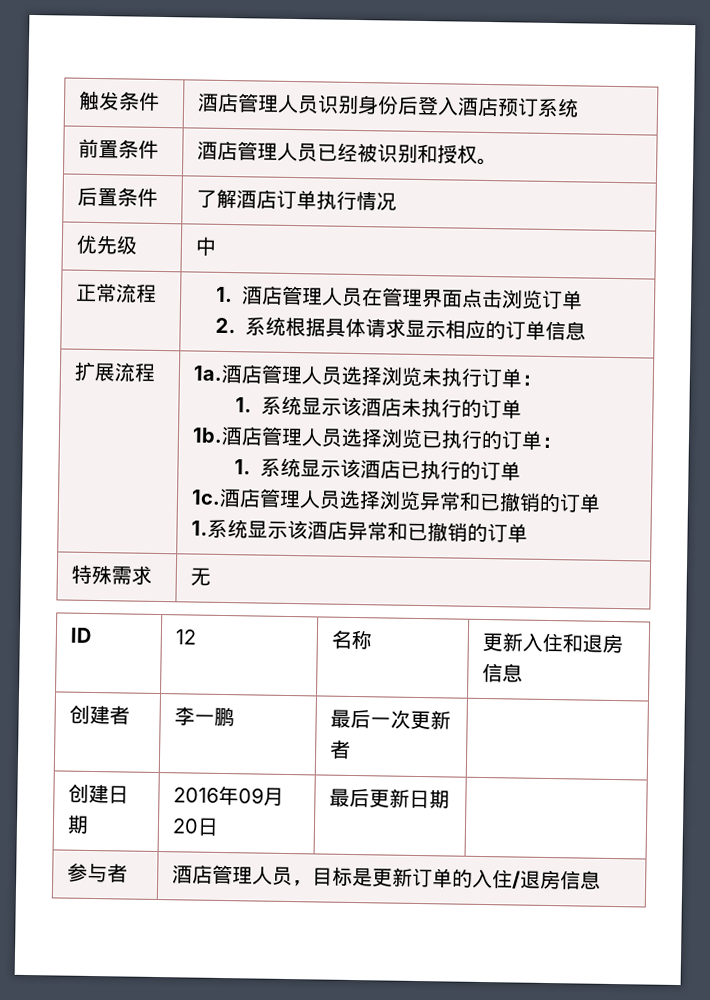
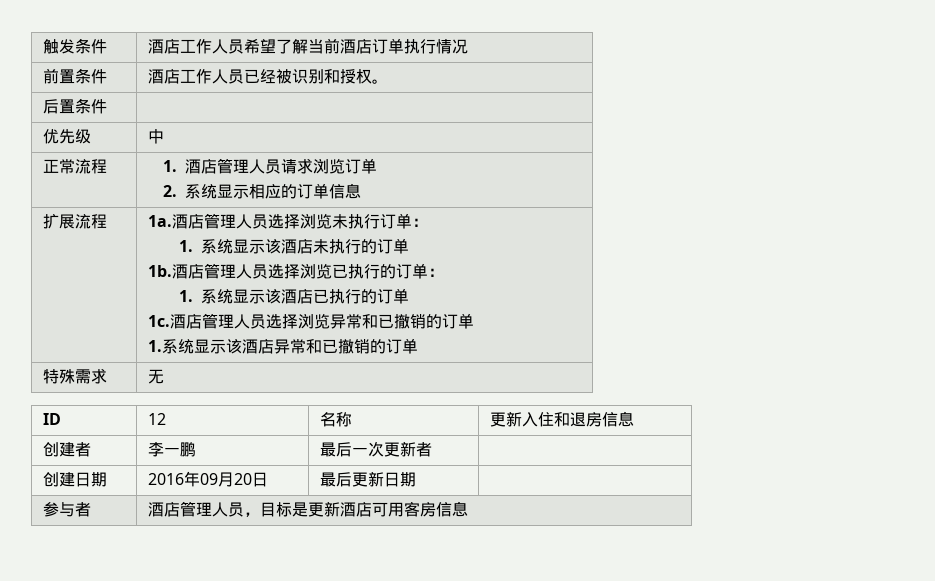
[236,93,579,118] 管理人员识别身份后登入酒店预订系统 -> [179,38,468,54] 工作人员希望了解当前酒店订单执行情况
[236,141,278,161] 管理 -> [179,69,212,84] 工作
[195,188,397,211] 了解酒店订单执行情况 -> (107, 106) none
[360,287,503,309] 在管理界面点击 -> [281,158,314,174] 请求
[284,316,406,338] 根据具体请求 -> (218, 191) none
[411,867,541,889] 订单的入住/退 -> [339,501,420,517] 酒店可用客

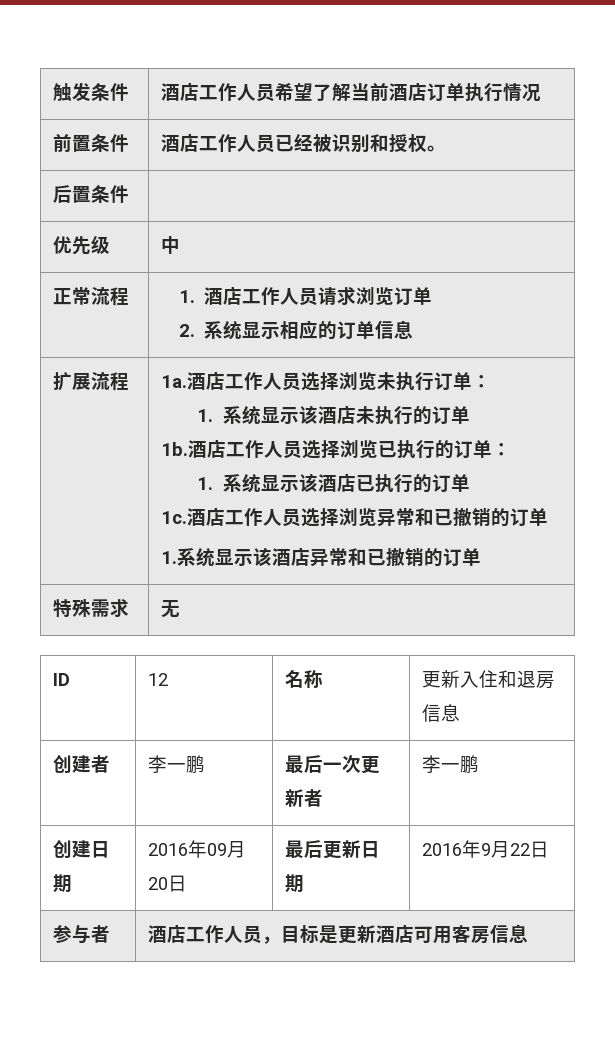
[217,158,250,174] 管理 -> [242,287,281,305] 工作
[203,213,236,229] 管理 -> [224,372,263,390] 工作
[203,263,236,279] 管理 -> [225,440,264,458] 工作
[201,313,234,329] 管理 -> [224,508,263,526] 工作
(432, 449) none -> [421,755,479,774] 李一鹏
(416, 479) none -> [421,840,549,858] 2016年9月22日
[179,501,212,517] 管理 -> [185,925,224,943] 工作

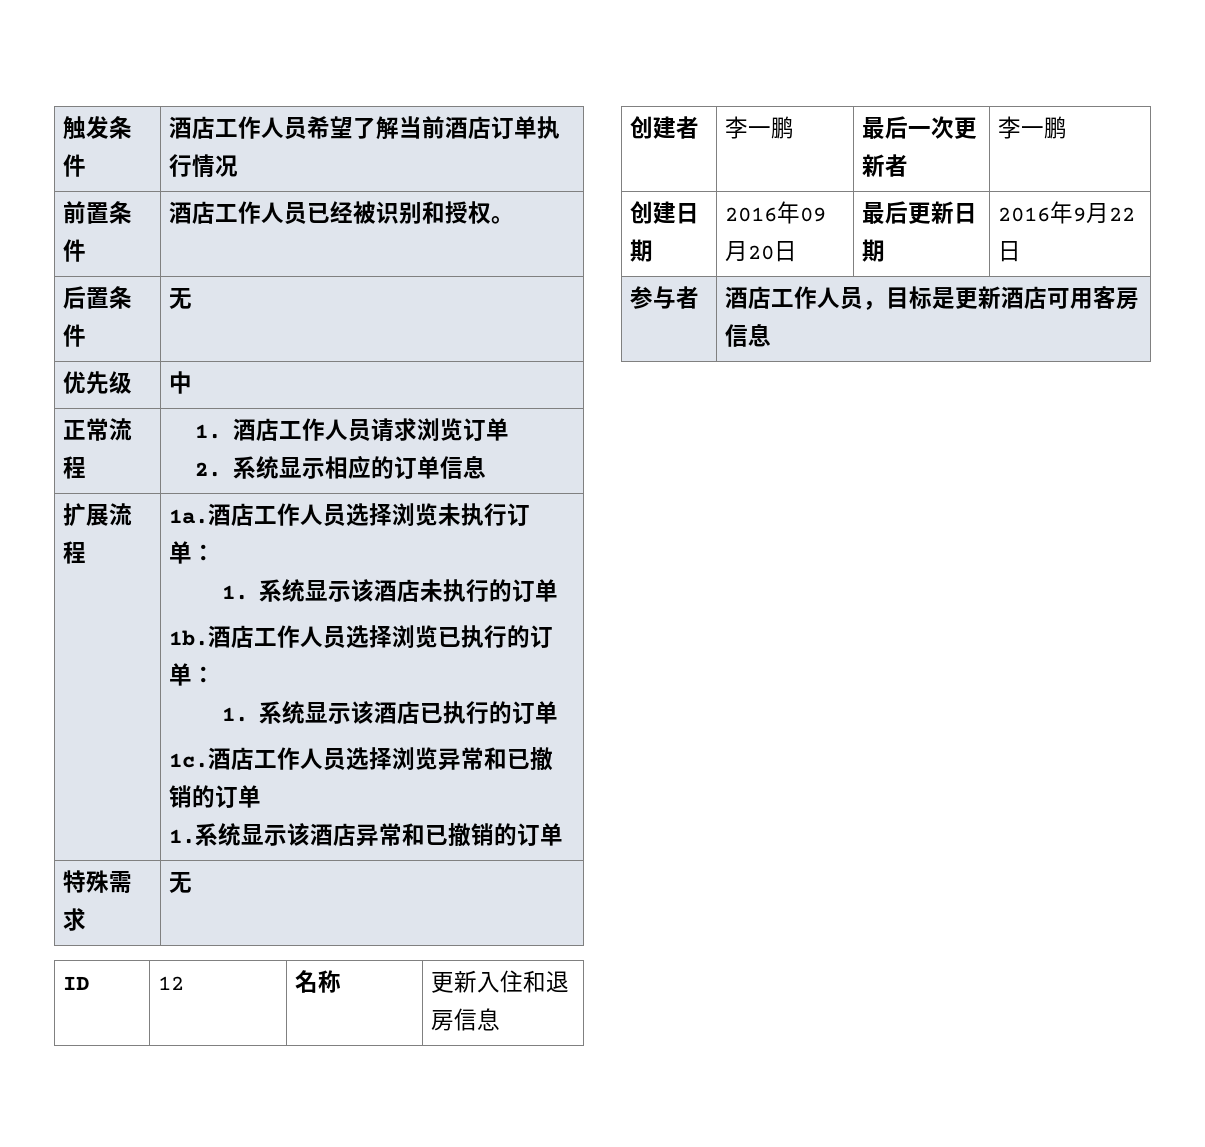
(129, 194) none -> [169,288,193,309] 无

